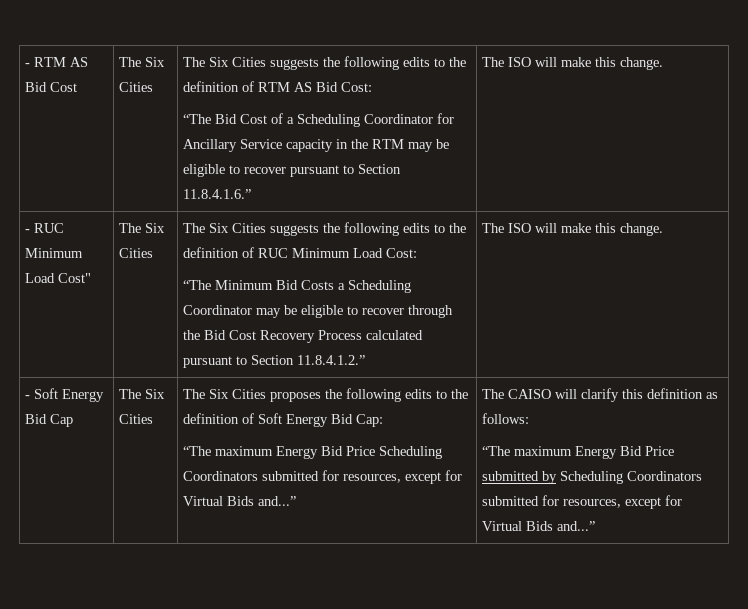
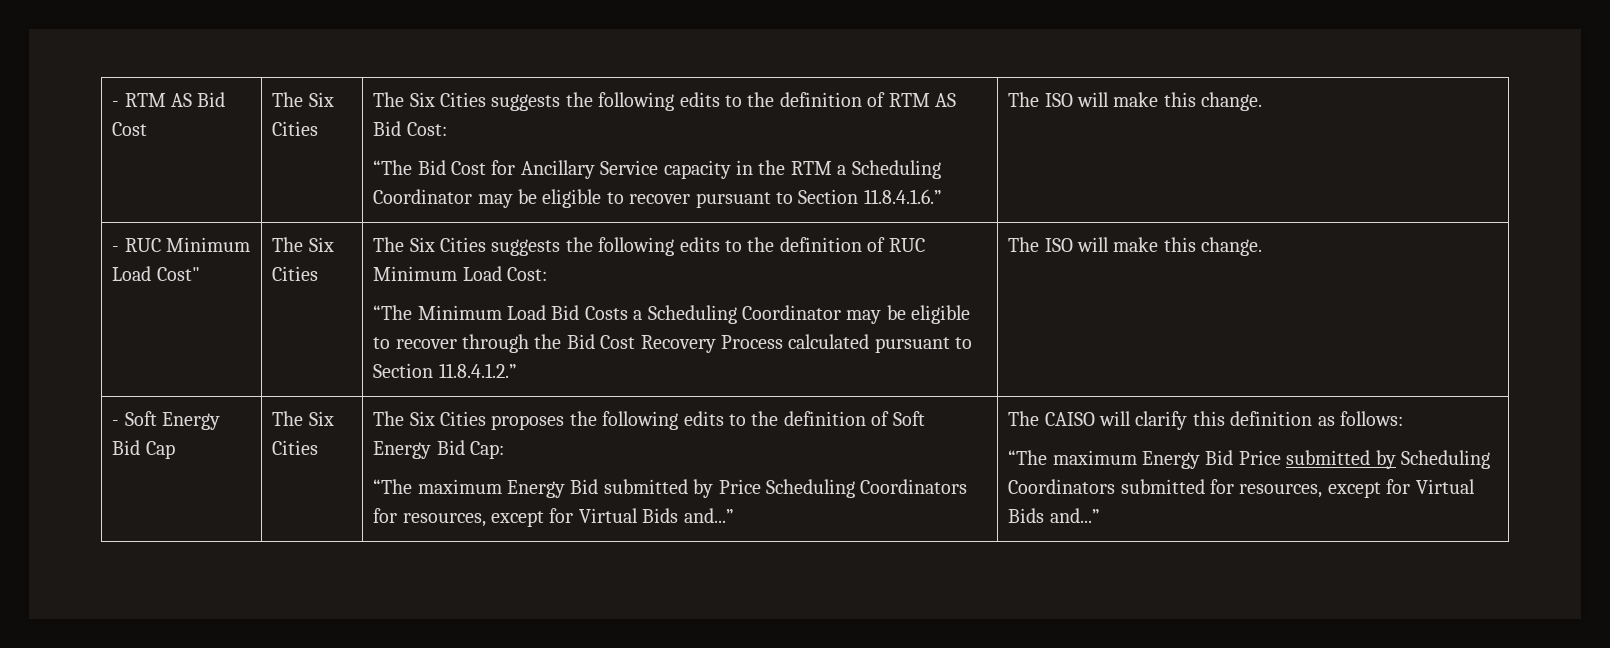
[271,113,434,127] of a Scheduling Coordinator -> (486, 168) none
(405, 144) none -> [837,160,941,179] [373,189,473,204] a Scheduling Coordinator
(274, 285) none -> [506,305,546,320] Load
(344, 451) none -> [603,479,714,498] submitted by
[262,471,320,481] submitted -> (968, 486) none

